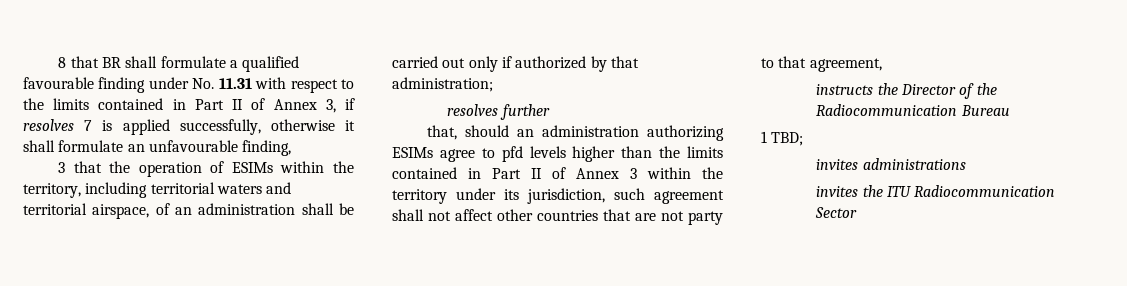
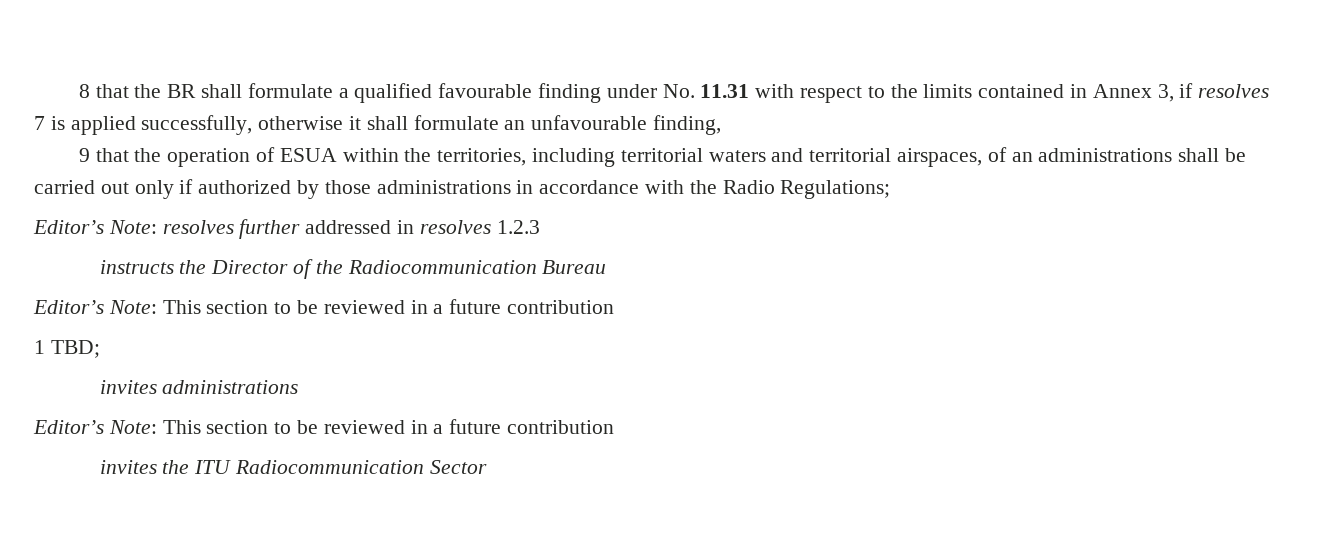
(99, 62) none -> [134,84,162,98] the
[194,98,266,110] Part II of -> (1087, 91) none
[58,162,66,173] 3 -> [78,148,90,162] 9
[231,161,354,173] [23,183,81,198] ESIMs within the territory, -> [279,148,527,166] ESUA within the territories,
[92,204,150,219] airspace, -> [896,148,982,167] airspaces,
[198,203,296,215] administration -> [1038,148,1173,162] administrations
[610,56,639,68] [392,77,493,92] [447,104,550,120] [427,125,724,141] [392,146,723,162] [392,167,723,179] [392,188,724,204] [392,209,723,225] [761,56,882,72] that administration; // resolves further // that, should an administration authorizing ESIMs agree to pfd levels higher than the limits contained in Part II of Annex 3 within the territory under its jurisdiction, such agreement shall not affect other countries that are not party to that agreement, -> [324,180,891,199] [33,219,540,239] those administrations in accordance with the Radio Regulations; // Editor’s Note: resolves further addressed in resolves 1.2.3
[761,131,804,146] [816,158,966,170] 1 TBD; // invites administrations -> [33,299,615,314] [34,340,100,358] [99,380,299,394] [33,419,615,434] Editor’s Note: This section to be reviewed in a future contribution // 1 TBD; // invites administrations // Editor’s Note: This section to be reviewed in a future contribution

